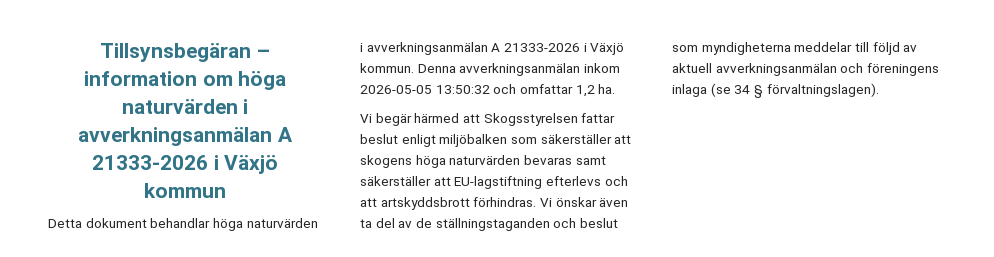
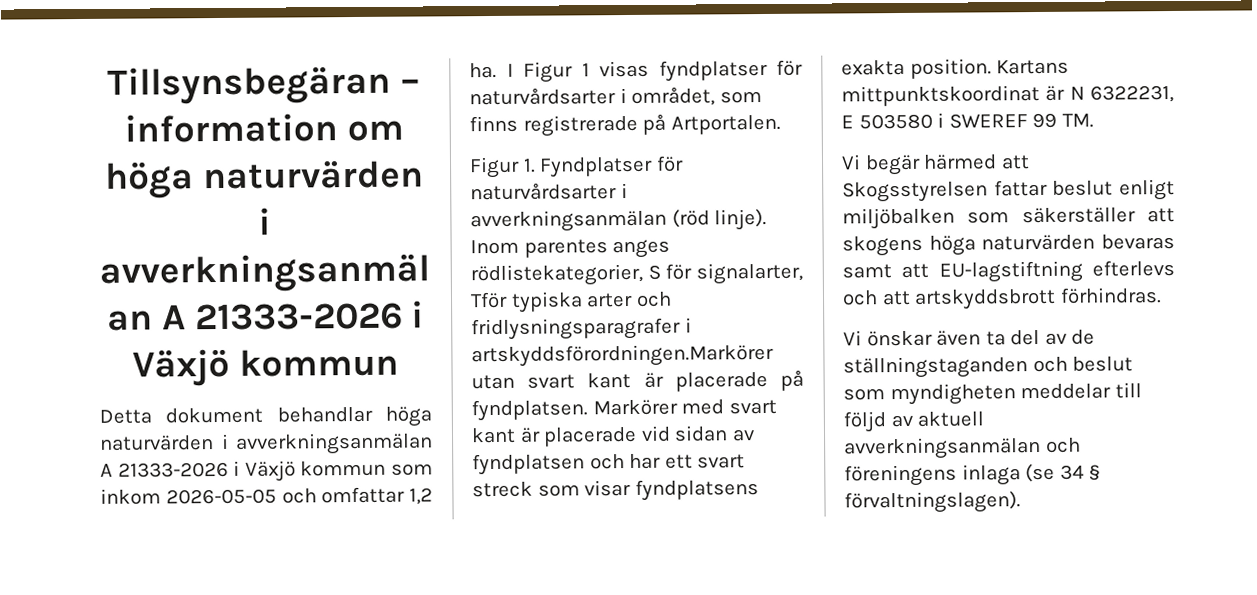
[360,63,581,76] kommun. Denna avverkningsanmälan -> [300,460,433,477] kommun som
[435,85,490,94] 13:50:32 -> (277, 496) none
(616, 89) none -> [506,59,803,83] [469,86,762,106] [469,113,781,137] [469,155,684,179] [470,182,628,201] [470,208,768,233] [470,239,671,259] [470,262,803,287] [470,291,672,313] [471,317,692,341] [471,343,774,368] [471,369,804,392] [471,399,777,422] [471,425,755,447] [472,453,746,476] [472,479,759,501] [841,58,1070,79] [841,84,1174,107] [841,112,1094,130] I Figur 1 visas fyndplatser för naturvårdsarter i området, som finns registrerade på Artportalen. // Figur 1. Fyndplatser för naturvårdsarter i avverkningsanmälan (röd linje). Inom parentes anges rödlistekategorier, S för signalarter, Tför typiska arter och fridlysningsparagrafer i artskyddsförordningen.Markörer utan svart kant är placerade på fyndplatsen. Markörer med svart kant är placerade vid sidan av fyndplatsen och har ett svart streck som visar fyndplatsens exakta position. Kartans mittpunktskoordinat är N 6322231, E 503580 i SWEREF 99 TM.
[360,176,431,186] säkerställer -> (892, 271) none
(537, 202) none -> (1162, 295) //
[701,42,791,55] myndigheterna -> [889,383,1016,406] myndigheten

